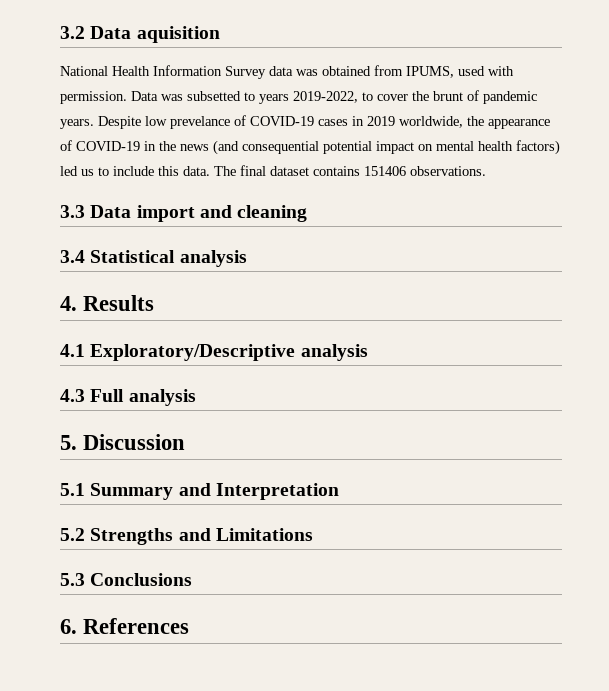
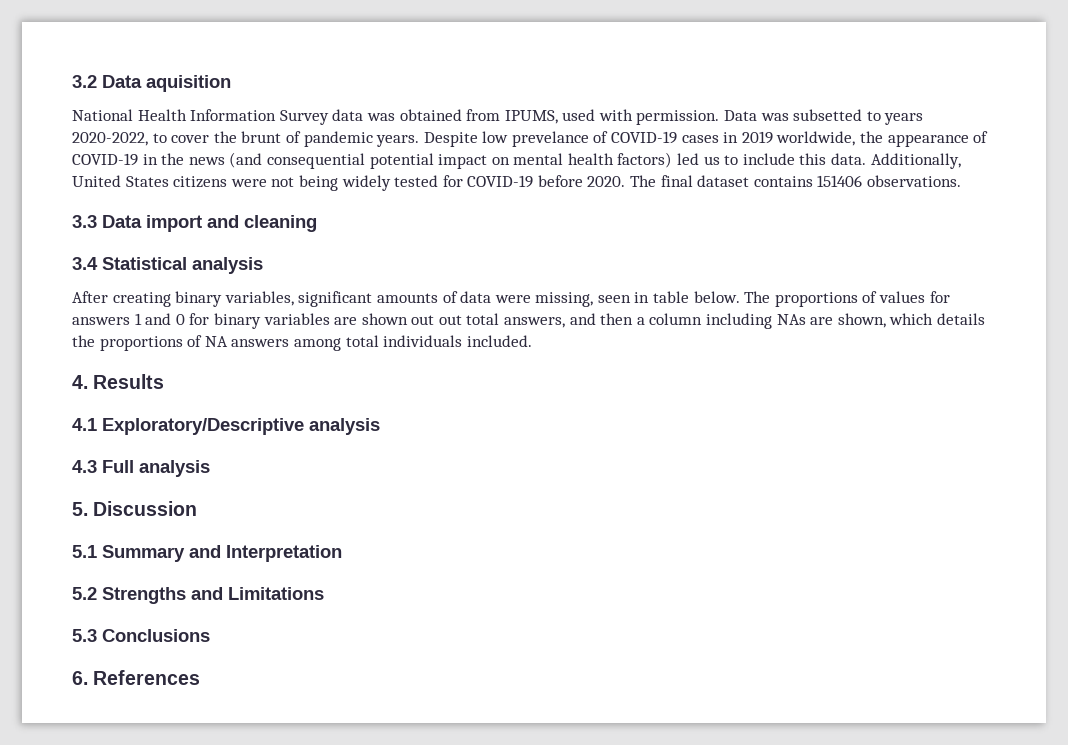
[293,91,358,103] 2019-2022, -> [72,132,148,146] 2020-2022,
(210, 171) none -> [870,153,961,169] [72,175,626,191] Additionally, United States citizens were not being widely tested for COVID-19 before 2020.
(247, 258) none -> [72,291,950,307] [72,313,985,329] [72,335,532,351] // After creating binary variables, significant amounts of data were missing, seen in table below. The proportions of values for answers 1 and 0 for binary variables are shown out out total answers, and then a column including NAs are shown, which details the proportions of NA answers among total individuals included.

